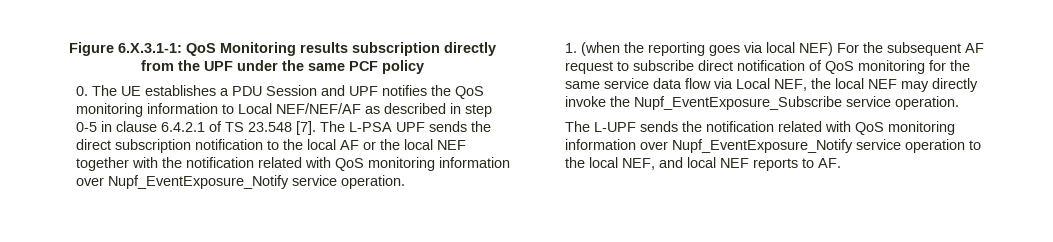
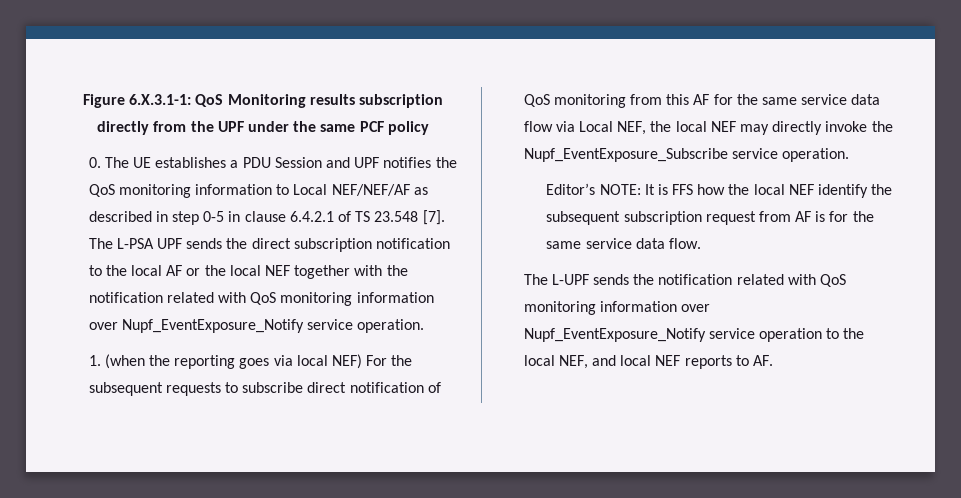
[965,43,985,53] [565,61,614,74] AF request -> [165,382,221,396] requests
(926, 67) none -> [630,94,710,105] from this AF
(960, 103) none -> [546,183,893,198] [546,211,874,225] [546,238,701,249] // Editor’s NOTE: It is FFS how the local NEF identify the subsequent subscription request from AF is for the same service data flow.

